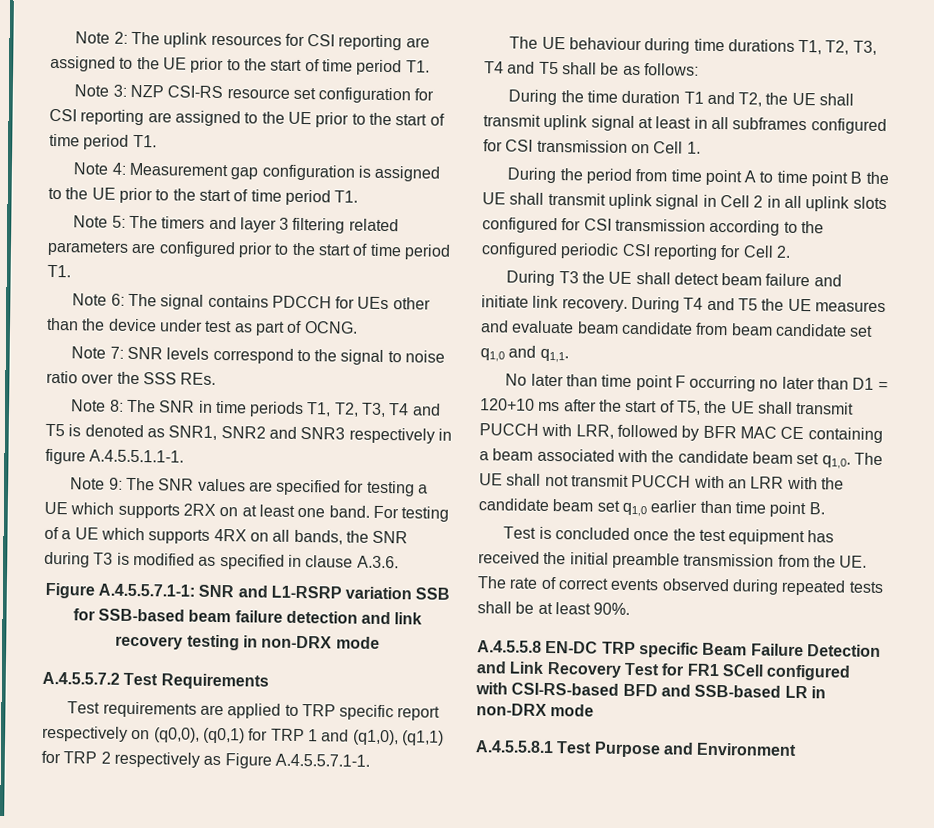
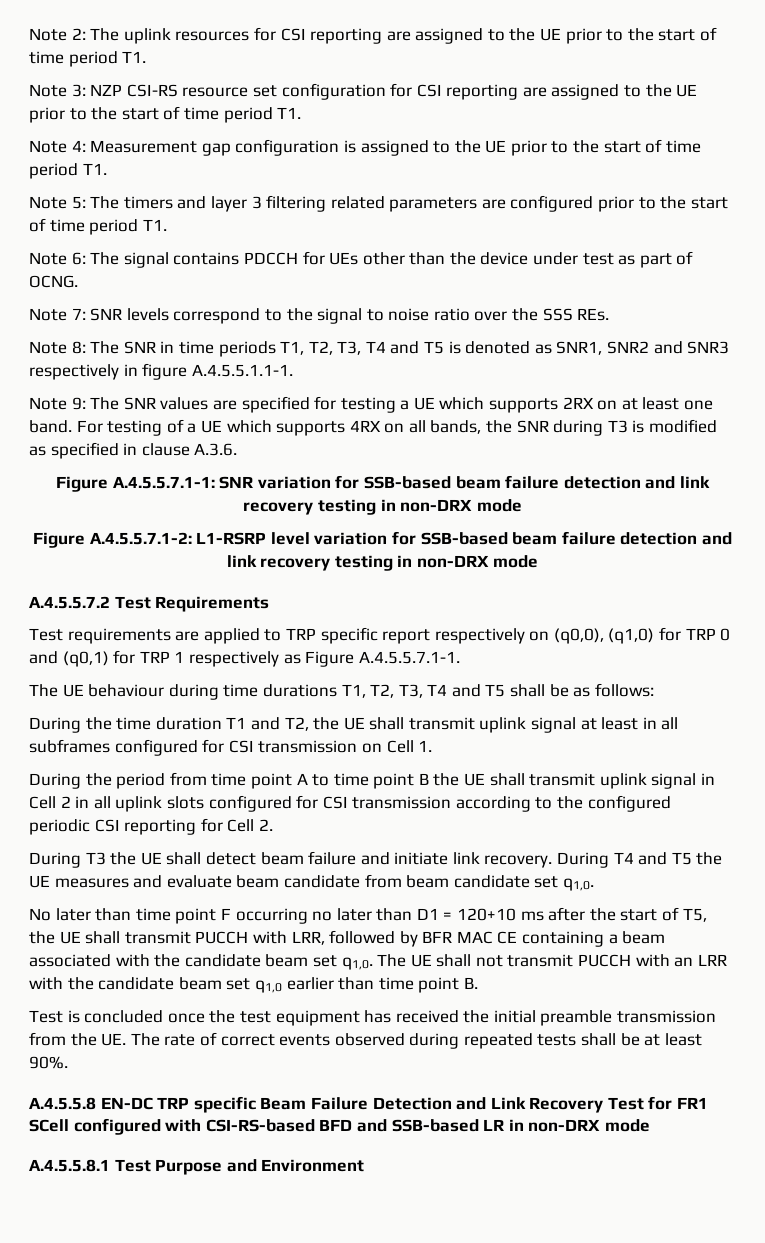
[237,585,451,600] and L1-RSRP variation SSB -> [257,475,710,489] [243,499,522,515] [33,532,388,548] variation for SSB-based beam failure detection and link recovery testing in non-DRX mode // Figure A.4.5.5.7.1-2: L1-RSRP level variation
[202,727,444,746] [41,750,111,764] (q0,1) for TRP 1 and (q1,0), (q1,1) for TRP 2 -> [608,627,731,644] [29,650,185,667] (q1,0) for TRP 0 and (q0,1) for TRP 1
[480,345,569,363] q1,0 and q1,1. -> [562,878,594,891] q1,0.

